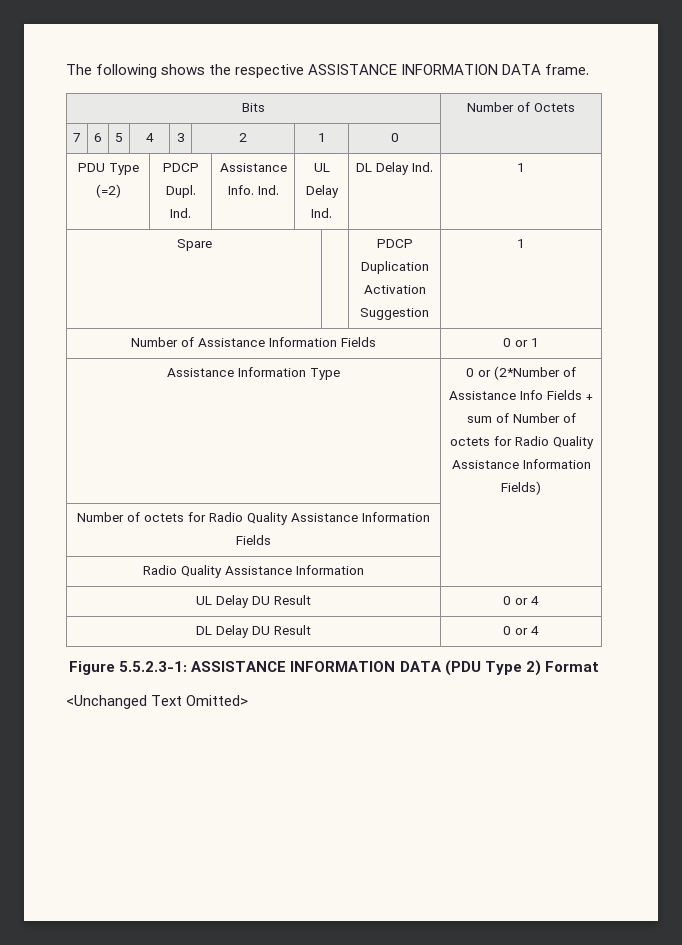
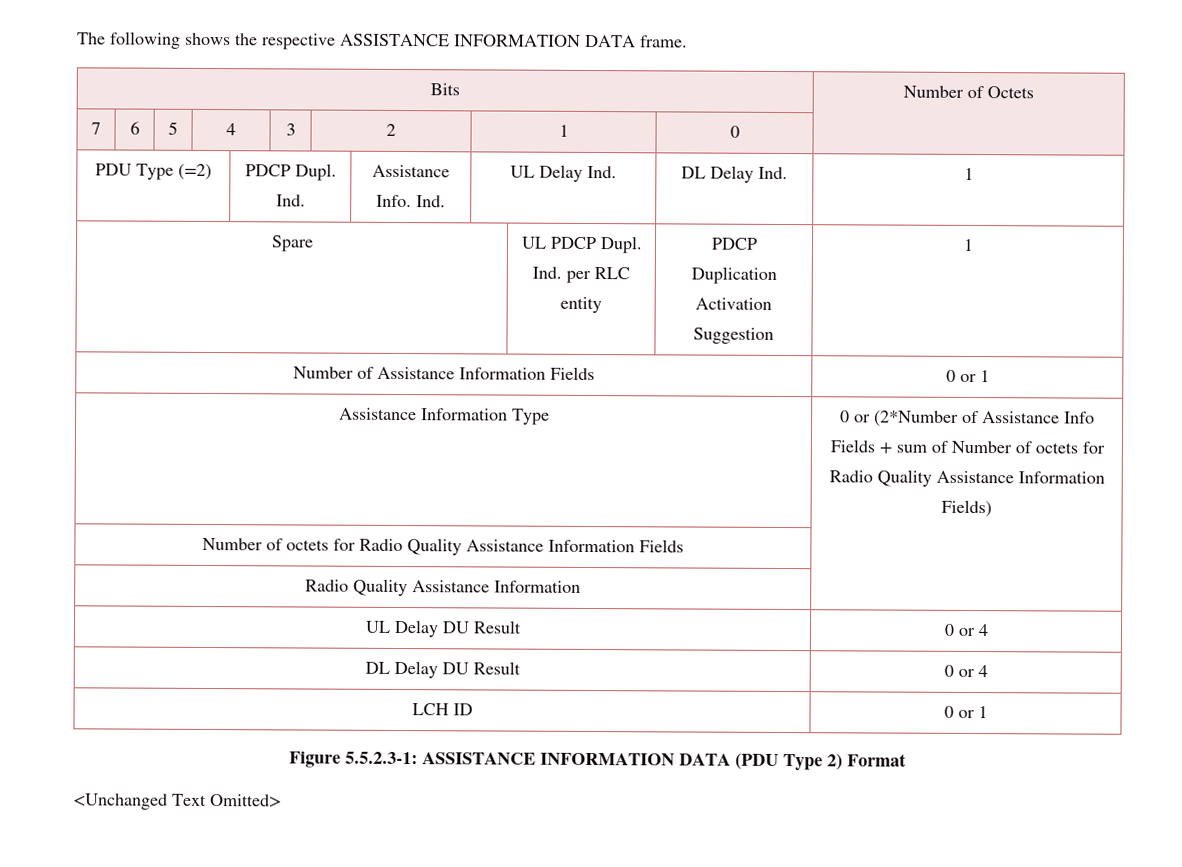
(212, 245) none -> [520,236,643,254] [532,266,630,283] [560,296,602,314] UL PDCP Dupl. Ind. per RLC entity
(539, 630) none -> [411,703,473,716] [943,705,988,719] // LCH ID | 0 or 1

